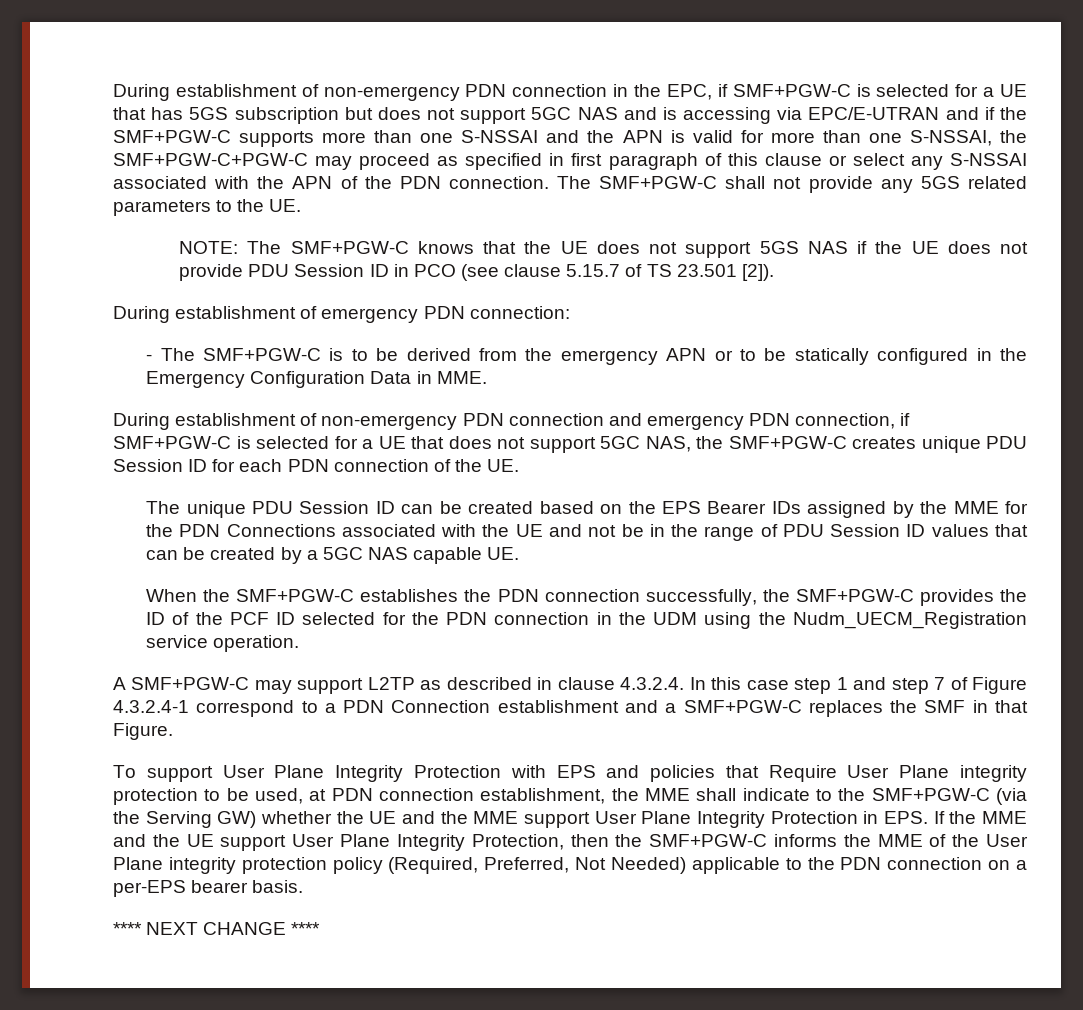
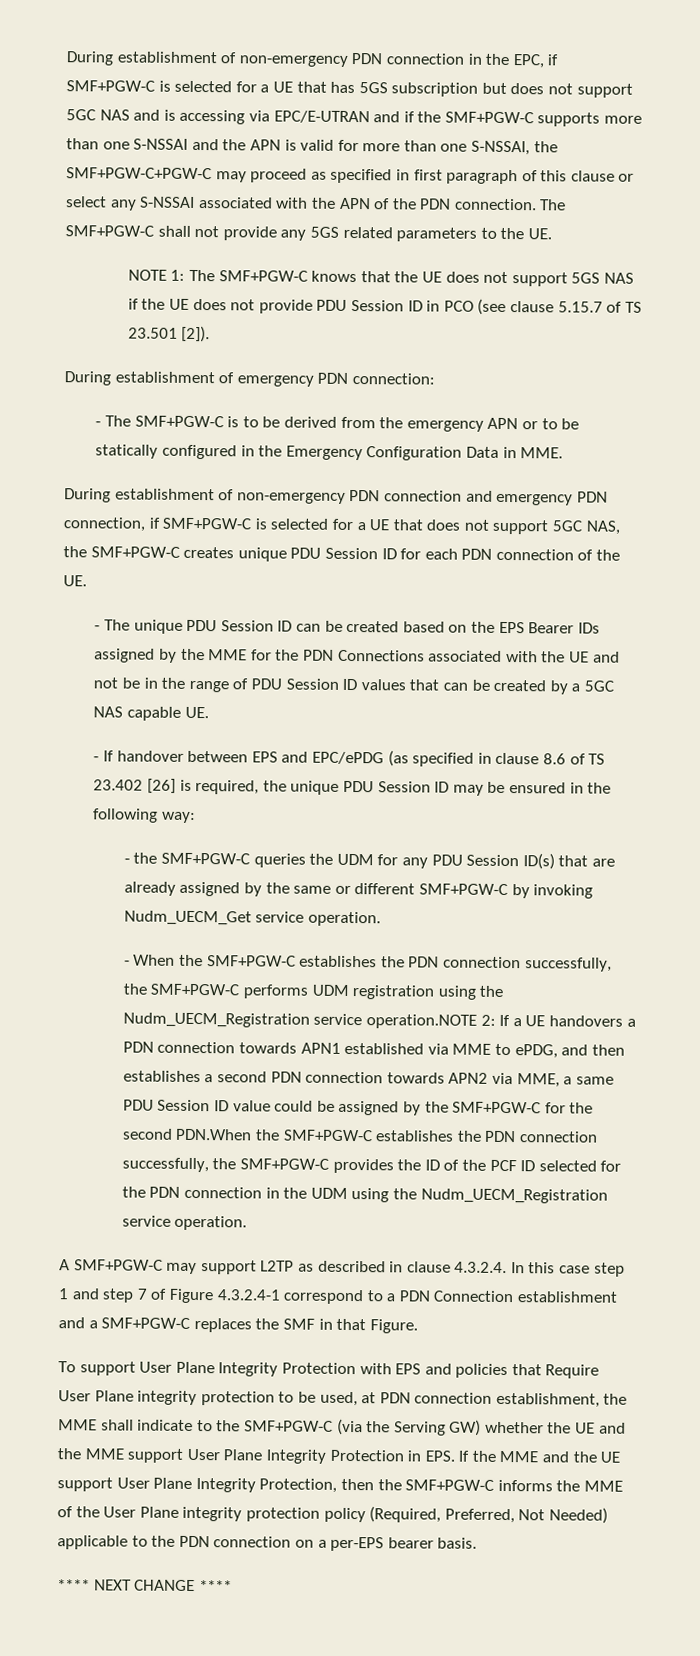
[179,241,239,254] NOTE: -> [127,269,186,281] NOTE 1:
(520, 465) none -> [94,625,101,631] -
(520, 553) none -> [93,750,606,767] [93,778,612,796] [93,808,197,824] [123,852,615,870] [123,881,594,899] [123,910,382,927] [123,960,130,966] - If handover between EPS and EPC/ePDG (as specified in clause 8.6 of TS 23.402 [26] is required, the unique PDU Session ID may be ensured in the following way: // - the SMF+PGW-C queries the UDM for any PDU Session ID(s) that are already assigned by the same or different SMF+PGW-C by invoking Nudm_UECM_Get service operation. // -
(914, 595) none -> [243,984,504,1000] [122,1012,636,1029] [122,1041,625,1059] [122,1070,614,1088] [122,1099,594,1116] [121,1128,598,1143] [121,1157,330,1173] performs UDM registration using the Nudm_UECM_Registration service operation.NOTE 2: If a UE handovers a PDN connection towards APN1 established via MME to ePDG, and then establishes a second PDN connection towards APN2 via MME, a same PDU Session ID value could be assigned by the SMF+PGW-C for the second PDN.When the SMF+PGW-C establishes the PDN connection successfully, the SMF+PGW-C

